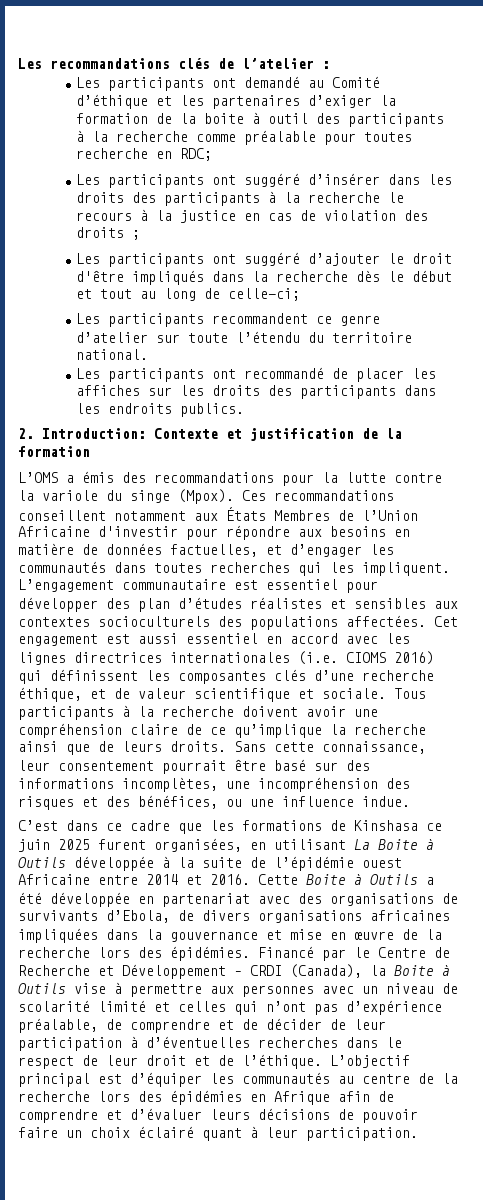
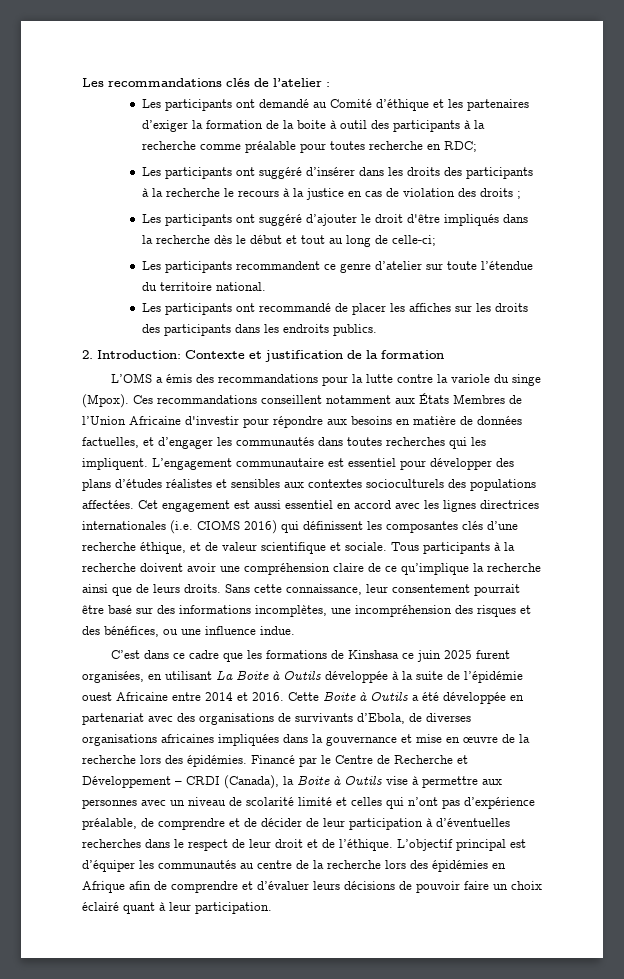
[236,331,301,343] l’étendu -> [481,261,534,270] l’étendue
[138,598,170,612] plan -> [82,479,111,491] plans
[202,910,250,921] divers -> [426,713,471,722] diverses

